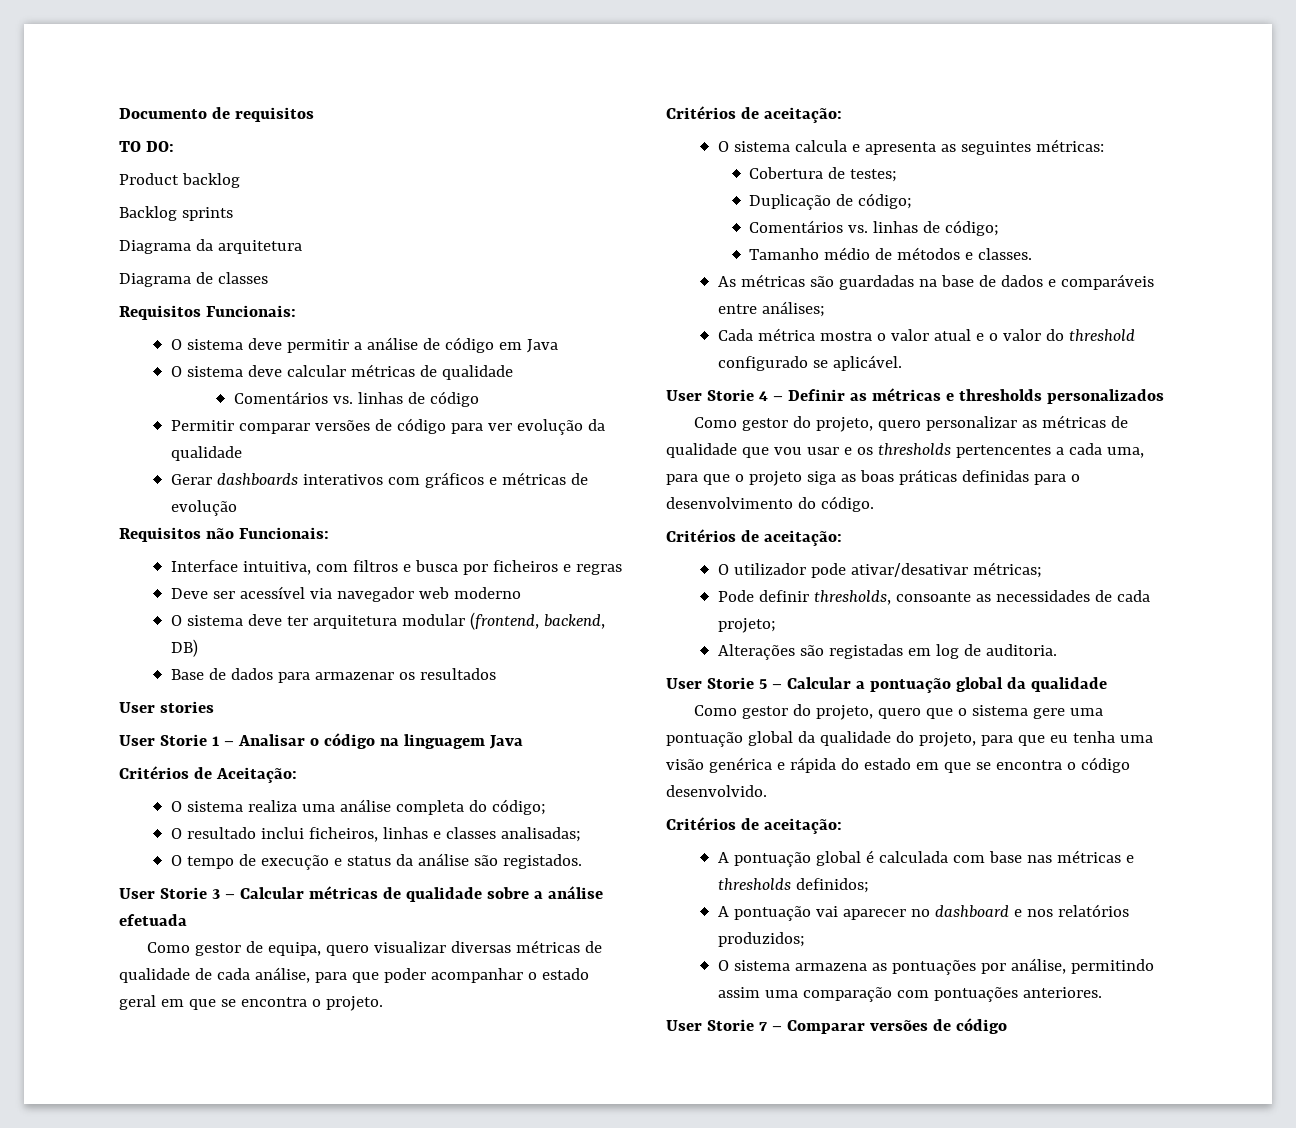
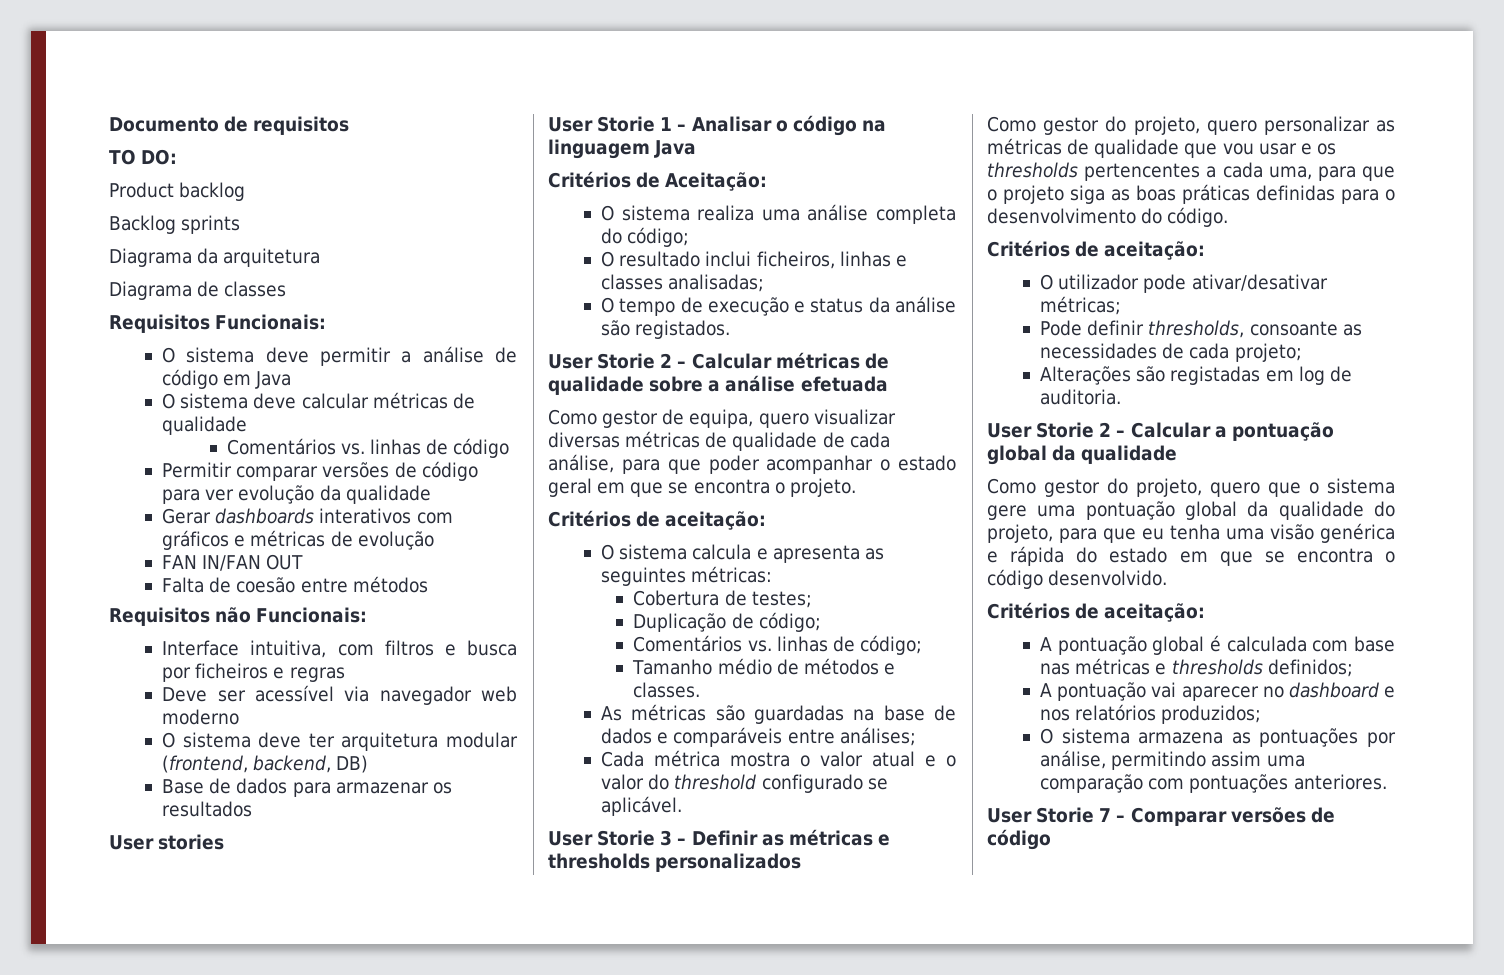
(237, 508) none -> [162,554,304,571] [162,576,428,593] // FAN IN/FAN OUT // Falta de coesão entre métodos
[211,889,220,899] 3 -> [660,353,673,368] 2
[758,391,768,401] 4 -> [660,830,673,846] 3
[758,679,767,689] 5 -> [1099,422,1112,437] 2

